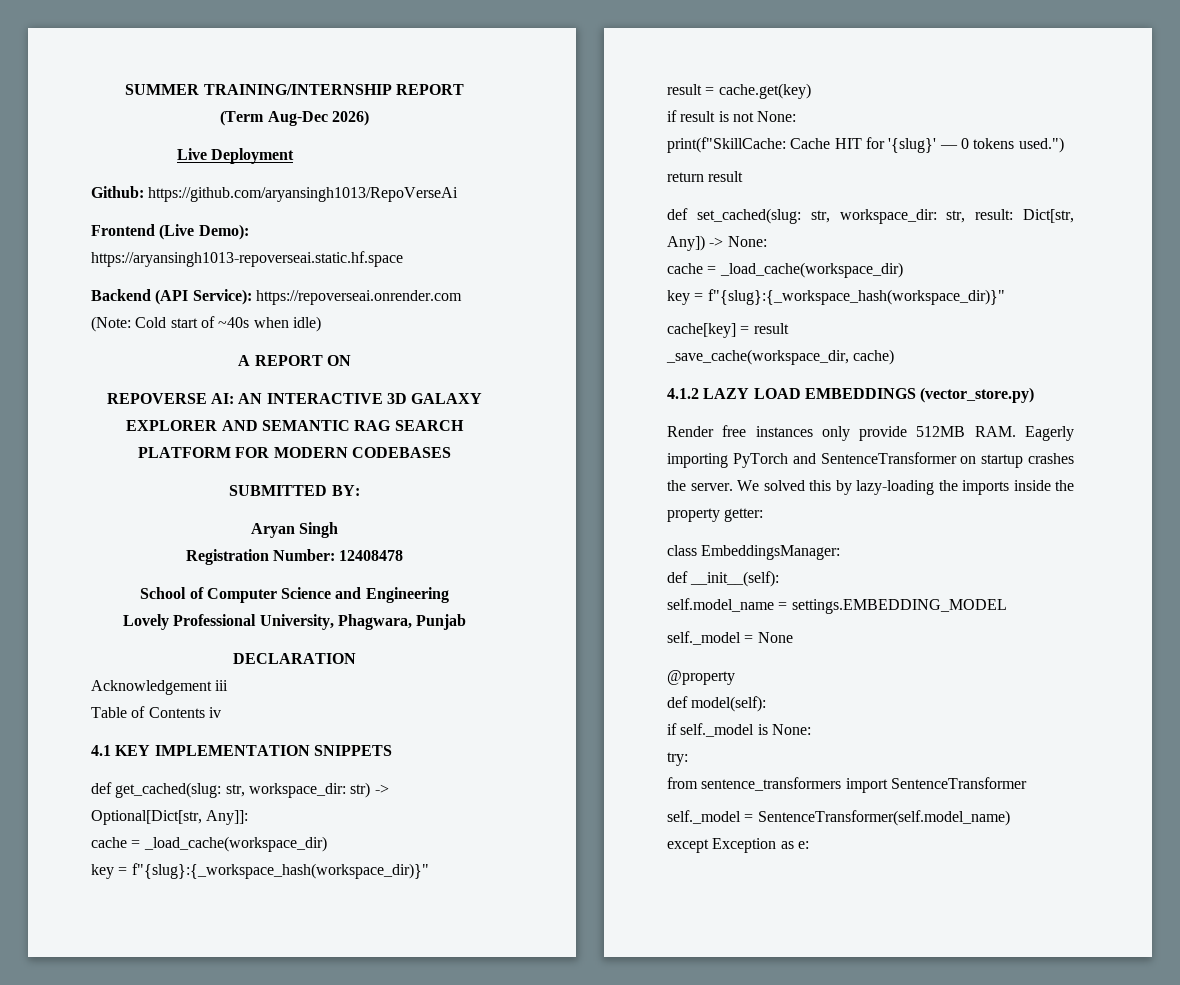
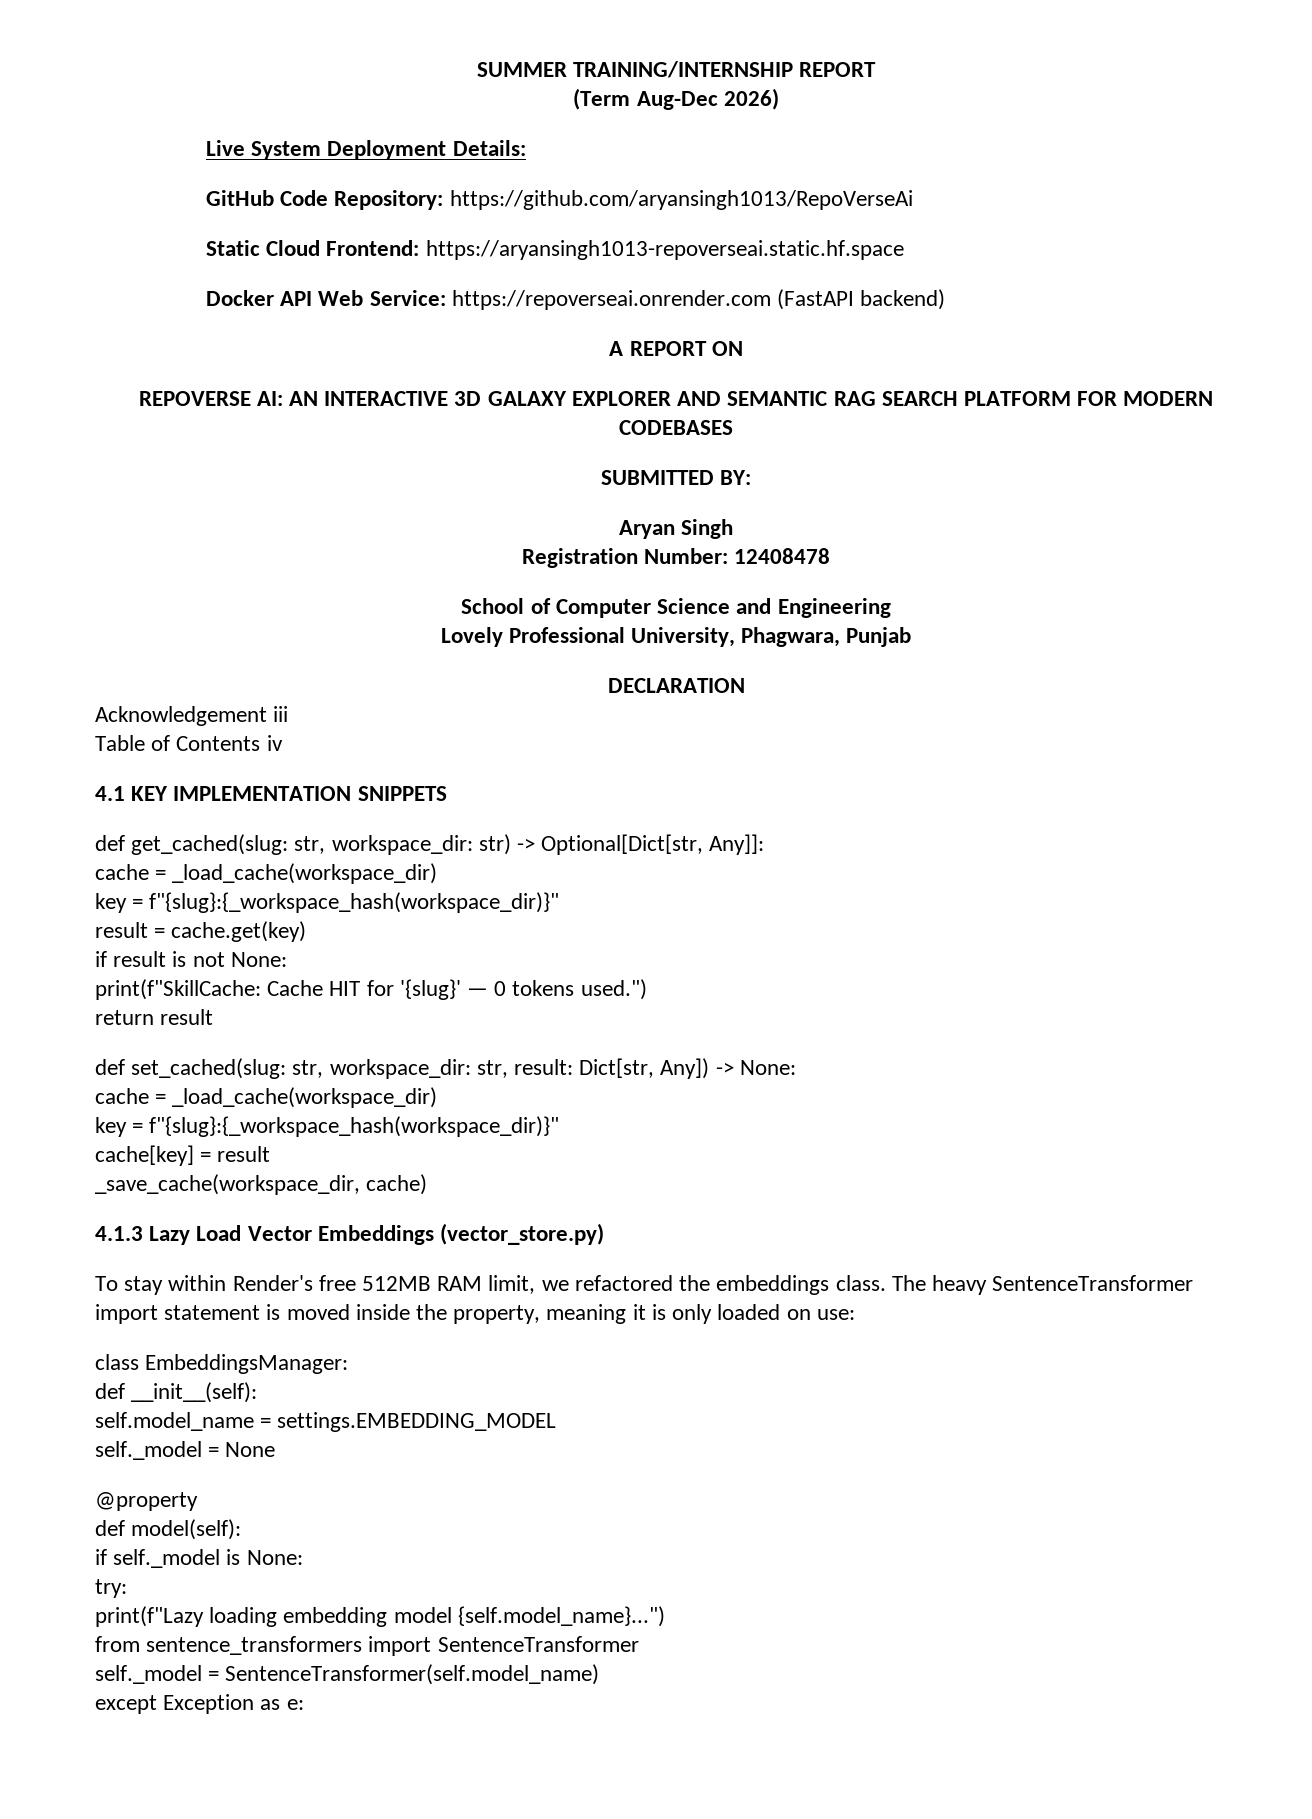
(207, 154) none -> [251,141,322,160] System
[91,186,459,202] [91,224,249,240] [91,251,403,267] [91,289,462,305] [91,316,321,332] // Github: https://github.com/aryansingh1013/RepoVerseAi // Frontend (Live Demo): https://aryansingh1013-repoverseai.static.hf.space // Backend (API Service): https://repoverseai.onrender.com (Note: Cold start of ~40s when idle) -> [452,140,526,156] [206,190,913,210] [206,240,904,260] [206,289,946,310] Details: // GitHub Code Repository: https://github.com/aryansingh1013/RepoVerseAi // Static Cloud Frontend: https://aryansingh1013-repoverseai.static.hf.space // Docker API Web Service: https://repoverseai.onrender.com (FastAPI backend)
[667,387,1035,403] [667,425,1074,441] [667,452,1074,468] [667,480,1074,495] [667,508,764,522] 4.1.2 LAZY LOAD EMBEDDINGS (vector_store.py) // Render free instances only provide 512MB RAM. Eagerly importing PyTorch and SentenceTransformer on startup crashes the server. We solved this by lazy-loading the imports inside the property getter: -> [95,1223,605,1245] [95,1275,1194,1295] [95,1304,855,1324] 4.1.3 Lazy Load Vector Embeddings (vector_store.py) // To stay within Render's free 512MB RAM limit, we refactored the embeddings class. The heavy SentenceTransformer import statement is moved inside the property, meaning it is only loaded on use:
(688, 759) none -> [95,1606,665,1627] // print(f"Lazy loading embedding model {self.model_name}...")

